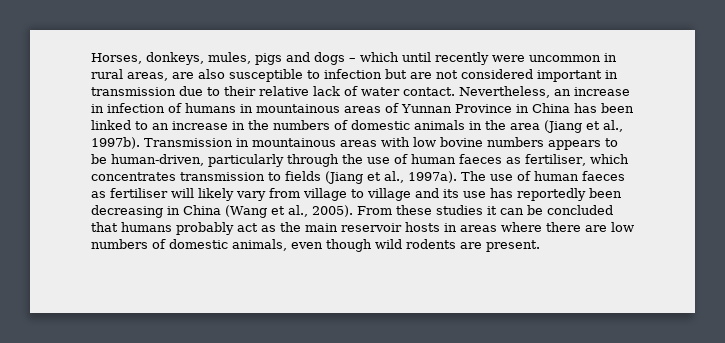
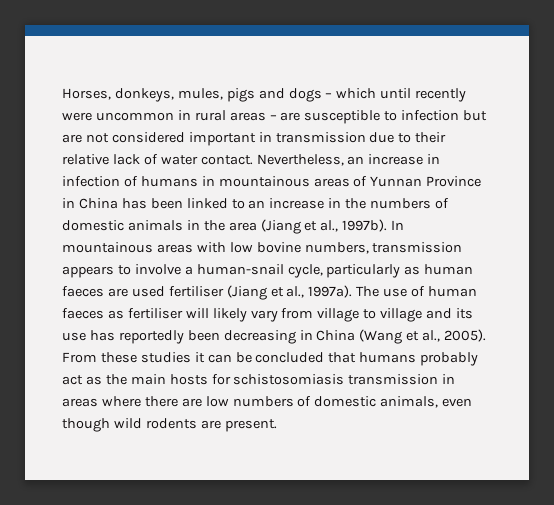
[127,69,225,81] areas, are also -> [229,112,301,121] areas – are
[144,138,249,147] Transmission in -> [391,220,405,230] In
[487,137,618,150] [91,154,629,167] [91,171,321,181] numbers appears to be human-driven, particularly through the use of human faeces as fertiliser, which concentrates transmission to fields -> [304,242,463,254] [62,264,474,278] [62,286,224,297] numbers, transmission appears to involve a human-snail cycle, particularly as human faeces are used fertiliser
[341,222,440,232] reservoir hosts -> [169,374,439,385] hosts for schistosomiasis transmission

